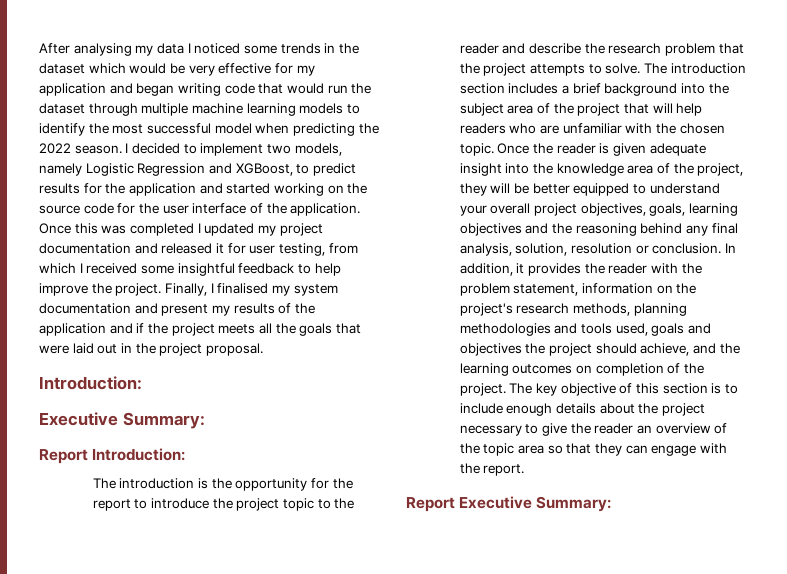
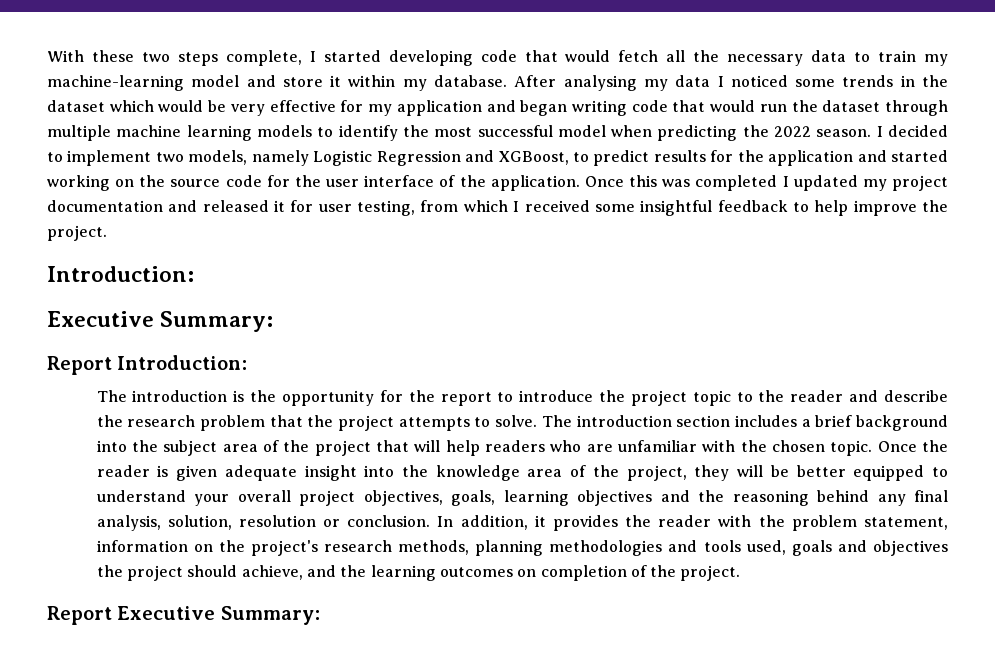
(39, 48) none -> [47,50,949,66] [47,75,508,91] With these two steps complete, I started developing code that would fetch all the necessary data to train my machine-learning model and store it within my database.
[164,283,338,296] [39,303,315,316] [39,323,361,336] [39,343,263,356] Finally, I finalised my system documentation and present my results of the application and if the project meets all the goals that were laid out in the project proposal. -> (107, 233) none
[509,383,738,396] [459,403,705,416] [459,423,728,436] [459,443,727,456] [459,463,525,476] The key objective of this section is to include enough details about the project necessary to give the reader an overview of the topic area so that they can engage with the report. -> (741, 573) none

